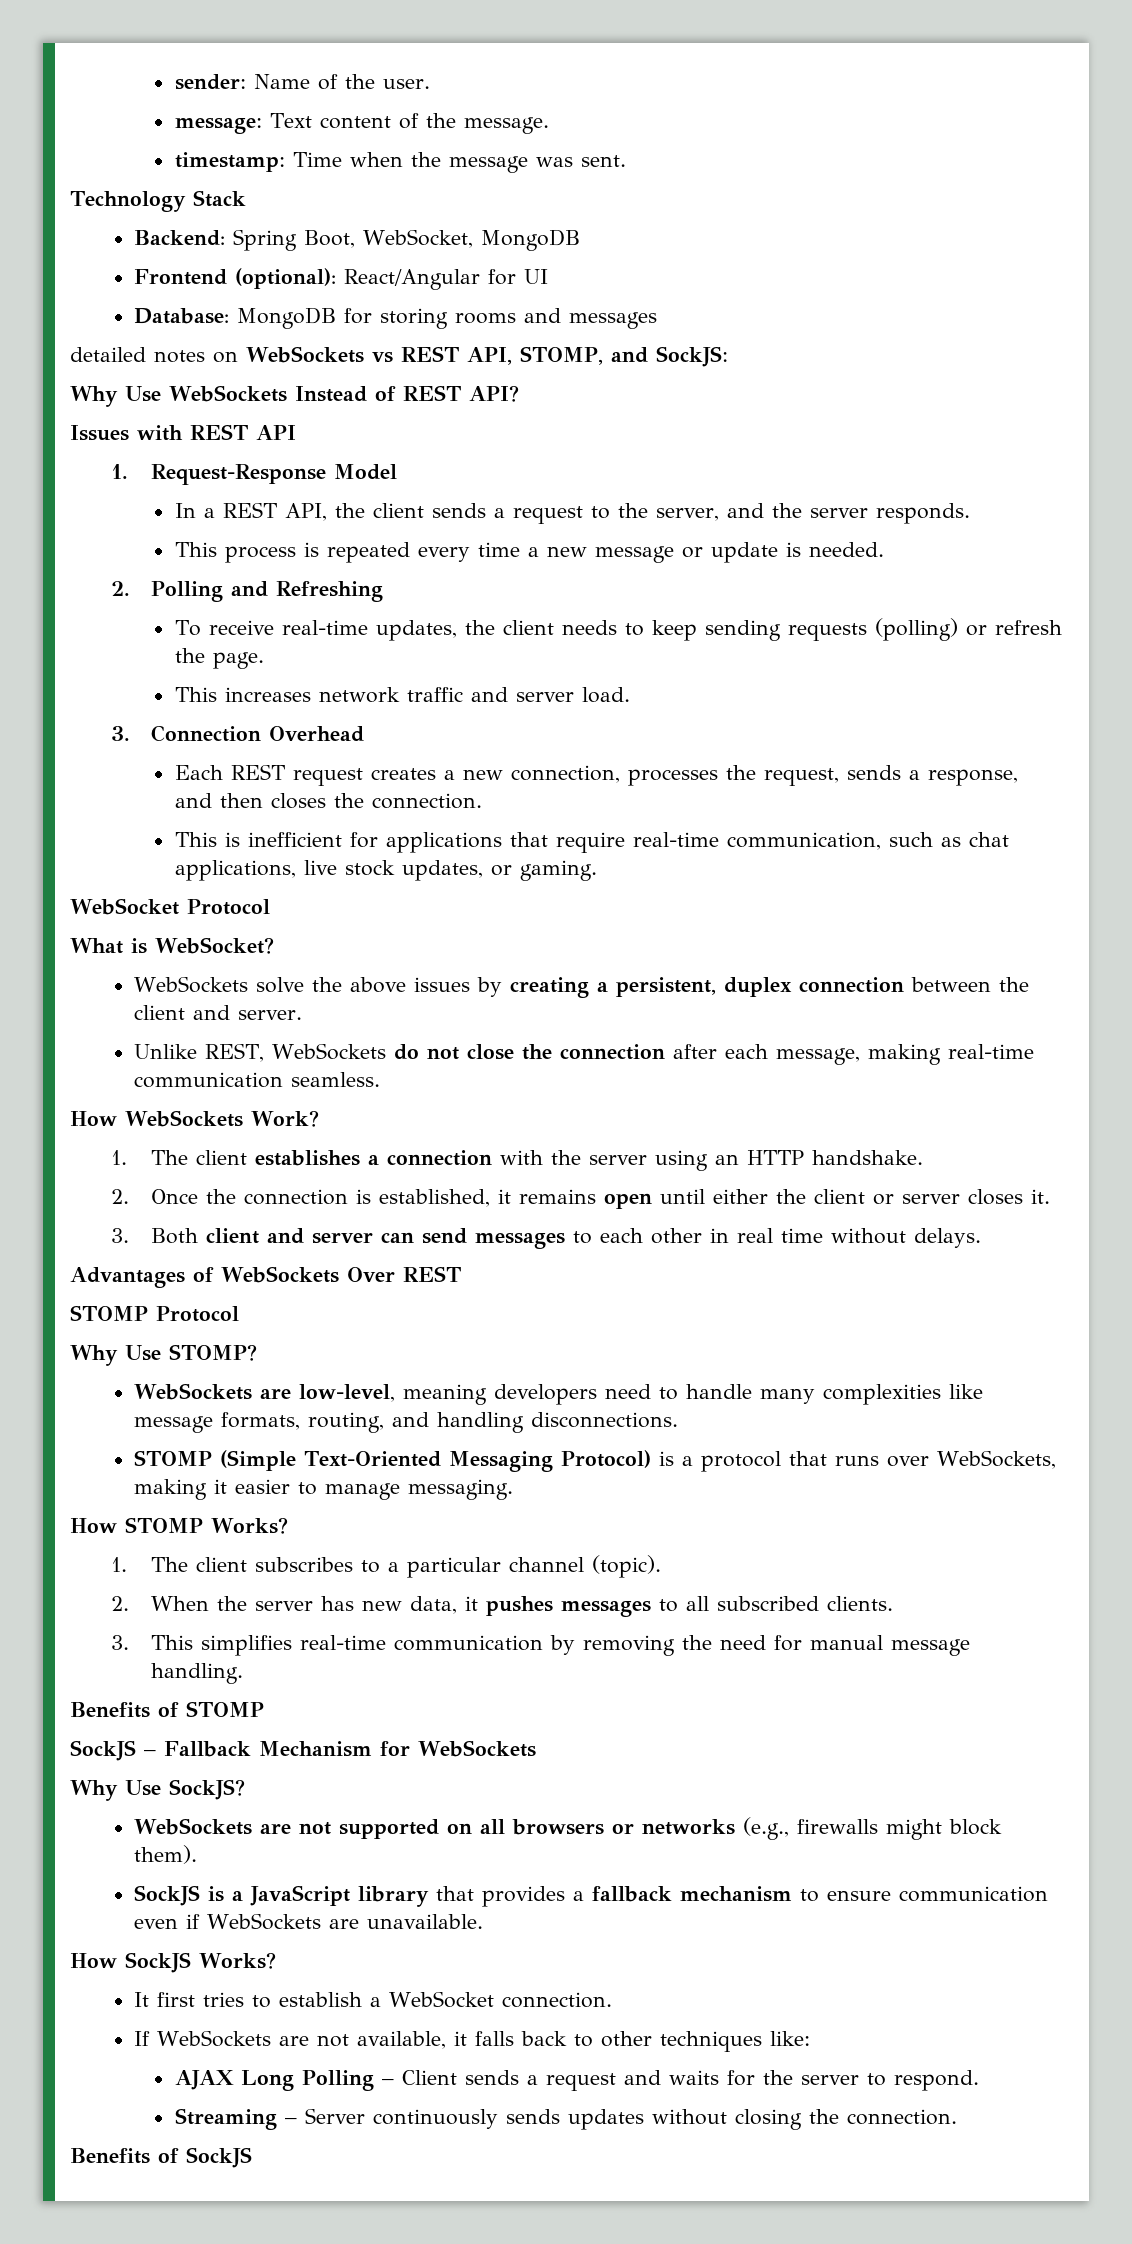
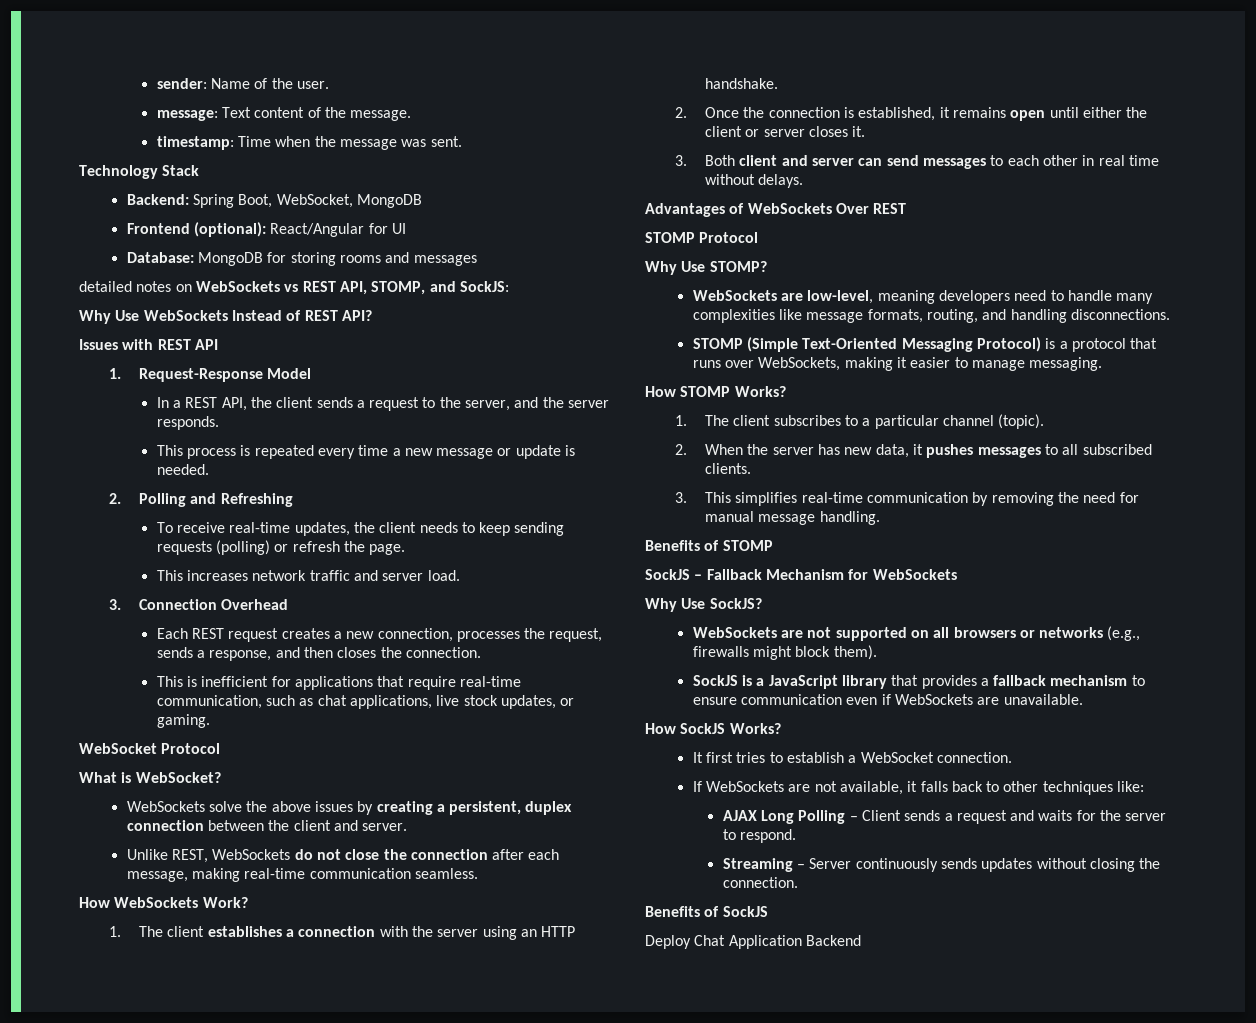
(252, 2157) none -> [645,935,861,949] // Deploy Chat Application Backend

